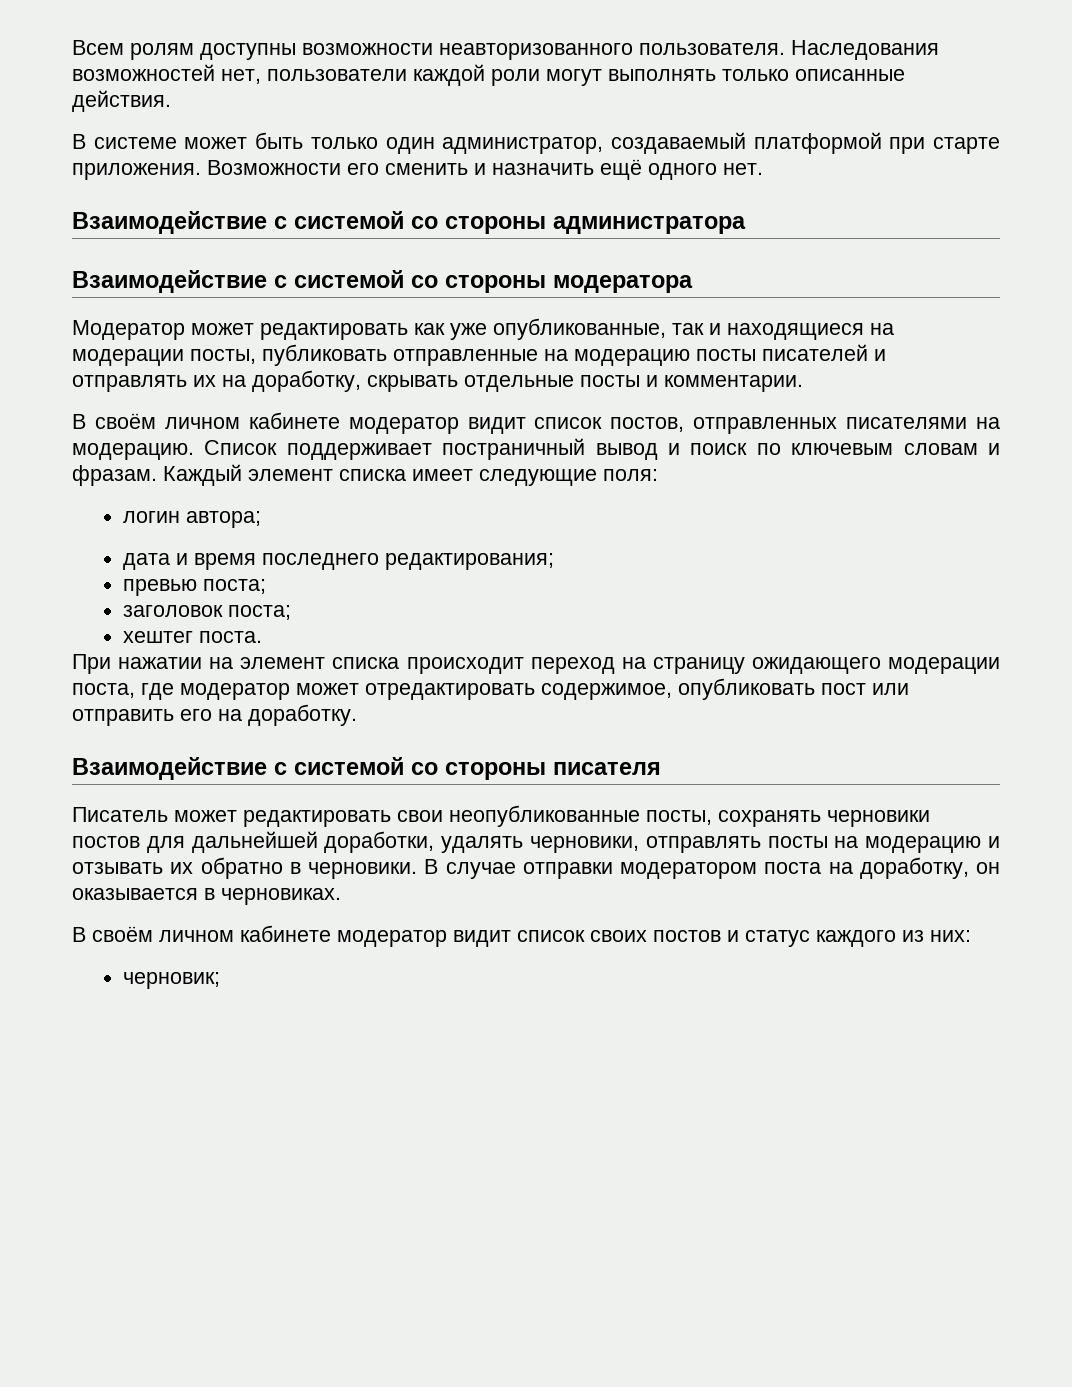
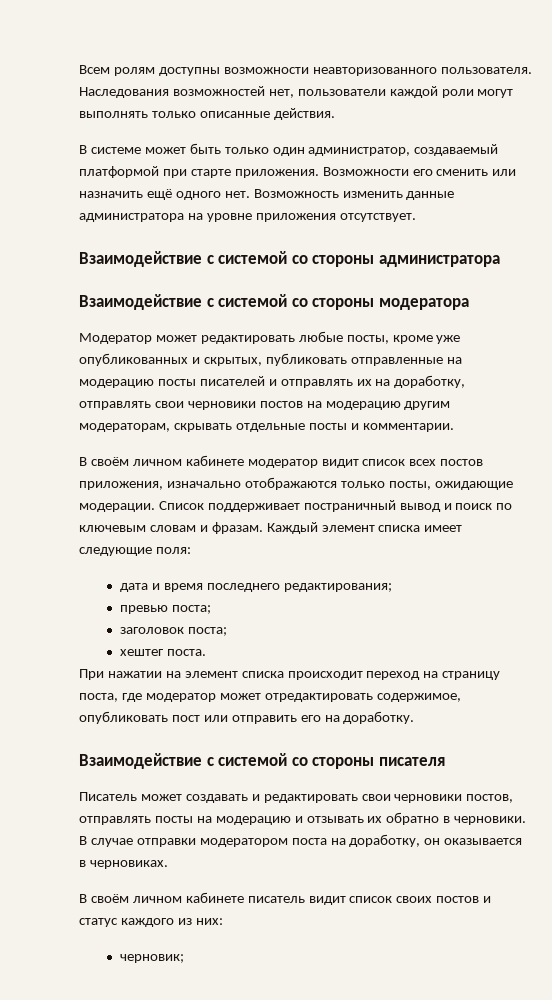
[474,163,486,175] и -> [492,169,517,176] или
(763, 169) none -> [253,189,455,200] [79,213,416,222] Возможность изменить данные администратора на уровне приложения отсутствует.
[414,318,894,340] [72,349,256,366] как уже опубликованные, так и находящиеся на модерации посты, -> [298,331,461,344] [79,353,262,366] любые посты, кроме уже опубликованных и скрытых,
(361, 381) none -> [79,401,451,410] [79,423,170,432] отправлять свои черновики постов на модерацию другим модераторам,
[610,417,1000,434] [72,443,194,460] постов, отправленных писателями на модерацию. -> [409,459,484,466] [79,477,513,490] [79,503,155,512] всех постов приложения, изначально отображаются только посты, ожидающие модерации.
[123,511,262,528] // логин автора; -> (191, 550) none
[751,657,1001,674] ожидающего модерации -> (501, 675) none
[243,805,930,827] [72,831,639,853] редактировать свои неопубликованные посты, сохранять черновики постов для дальнейшей доработки, удалять черновики, -> [185,794,514,803] создавать и редактировать свои черновики постов,
[337,930,447,947] модератор -> [247,896,305,903] писатель

